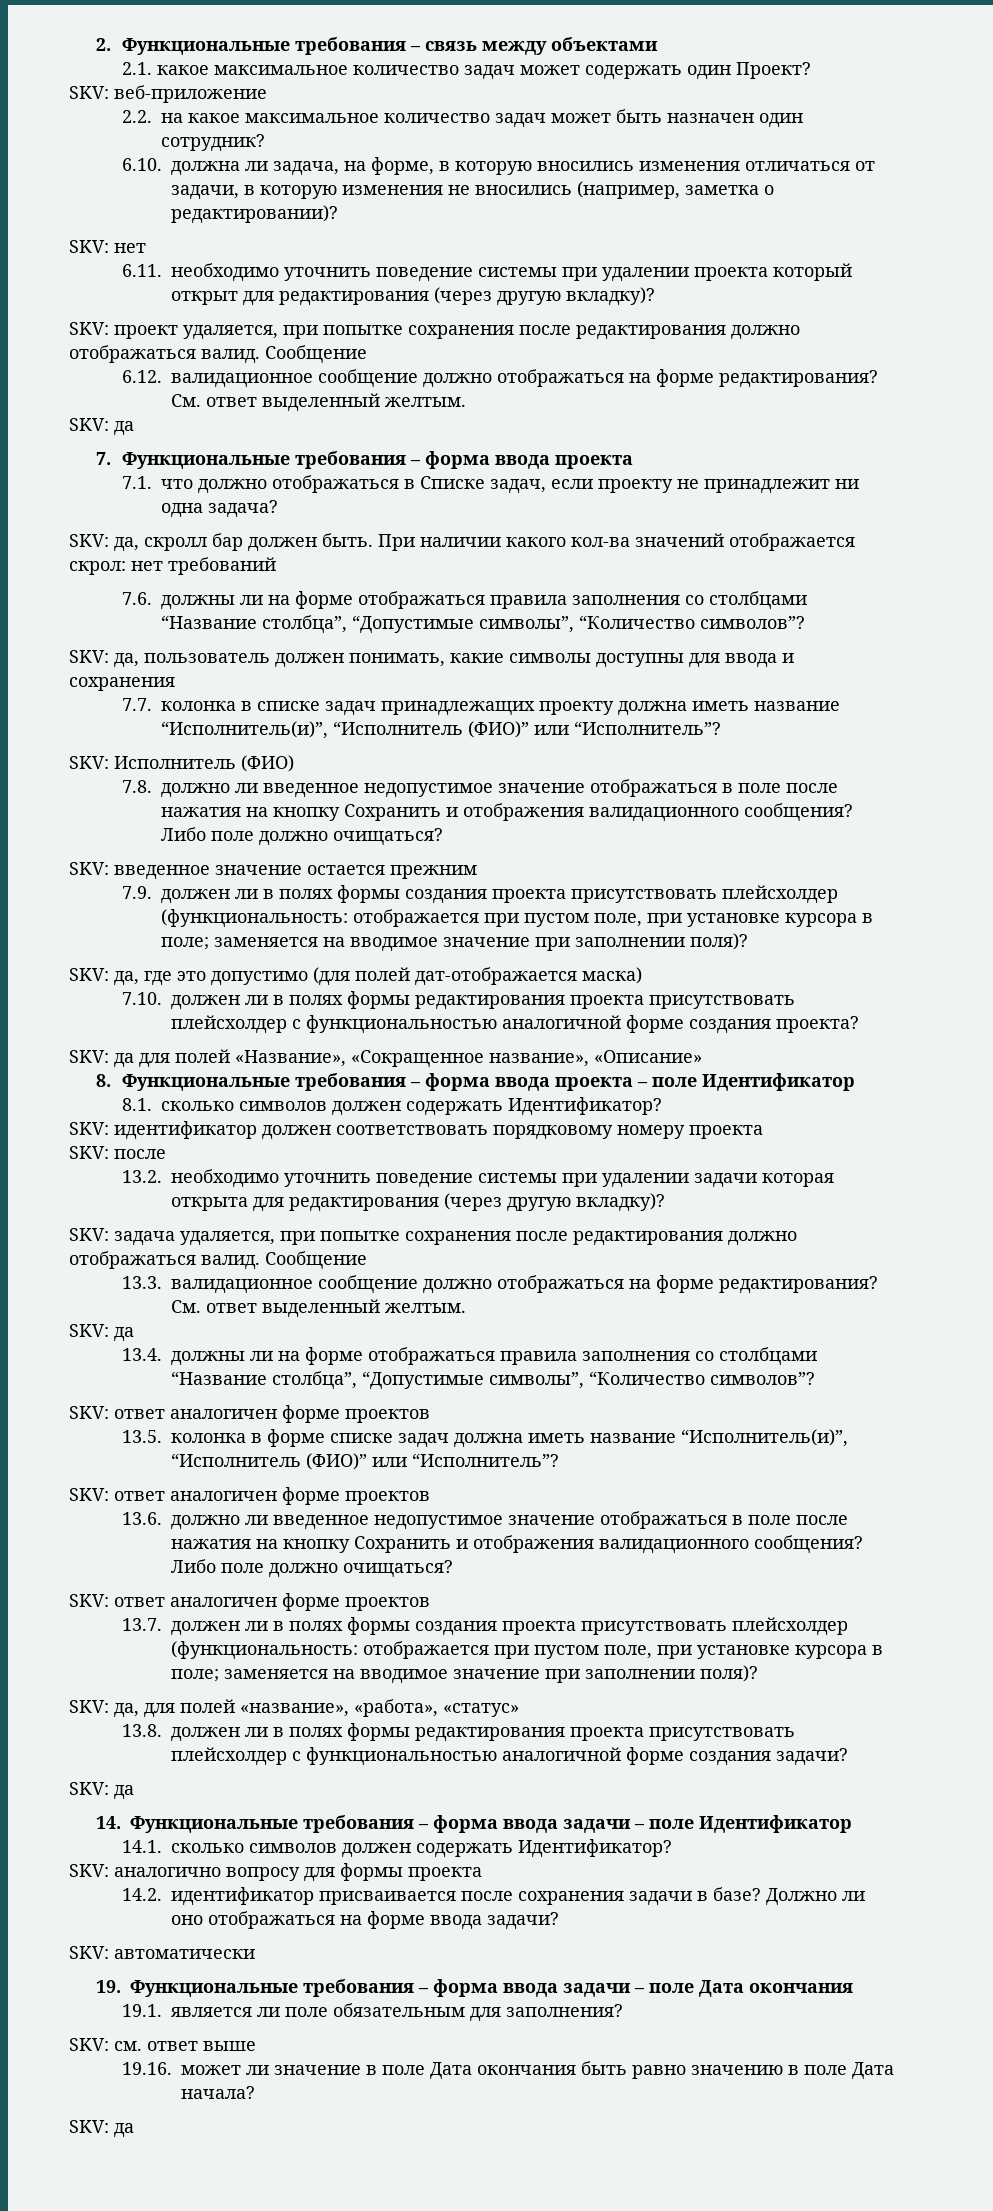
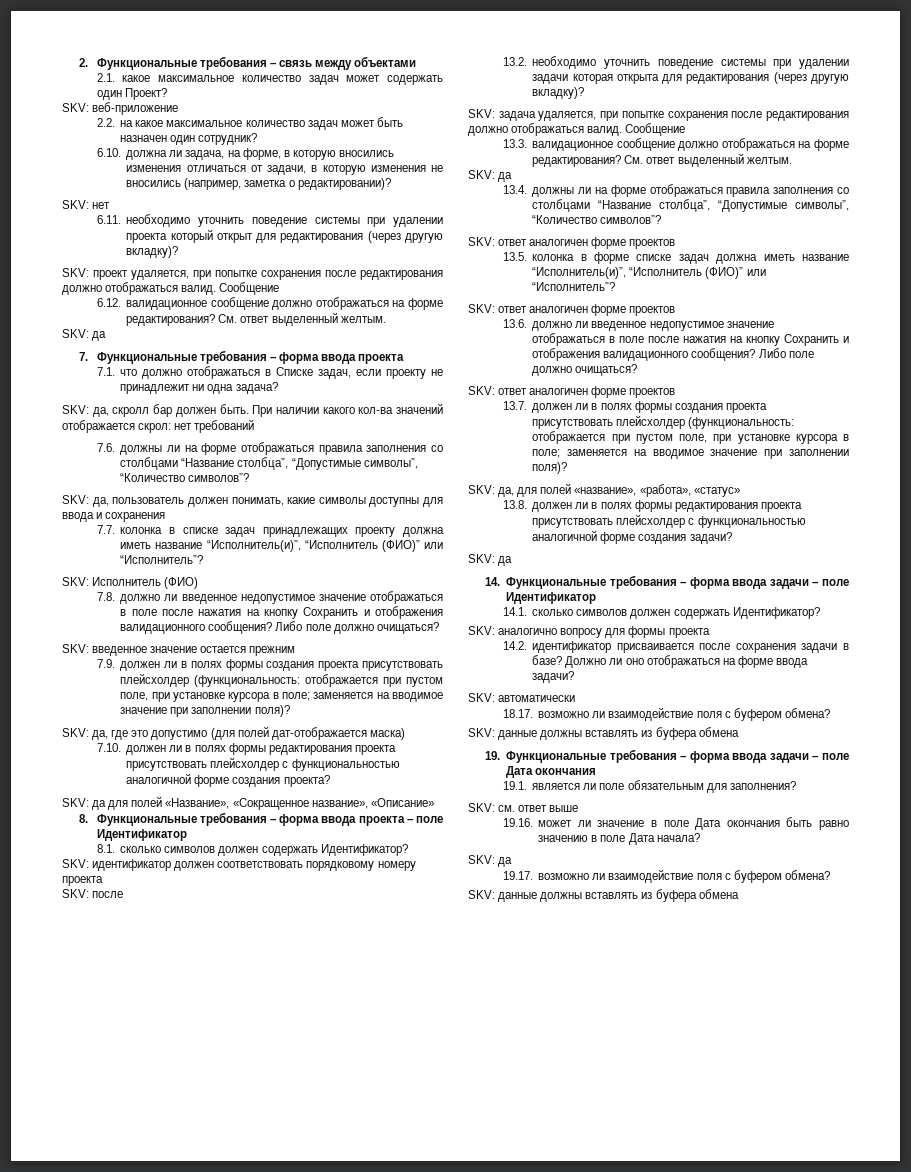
(255, 1954) none -> [502,707,830,721] [468,727,739,740] // 18.17. возможно ли взаимодействие поля с буфером обмена? // SKV: данные должны вставлять из буфера обмена
(134, 2130) none -> [502,869,830,883] [468,889,739,902] // 19.17. возможно ли взаимодействие поля с буфером обмена? // SKV: данные должны вставлять из буфера обмена

